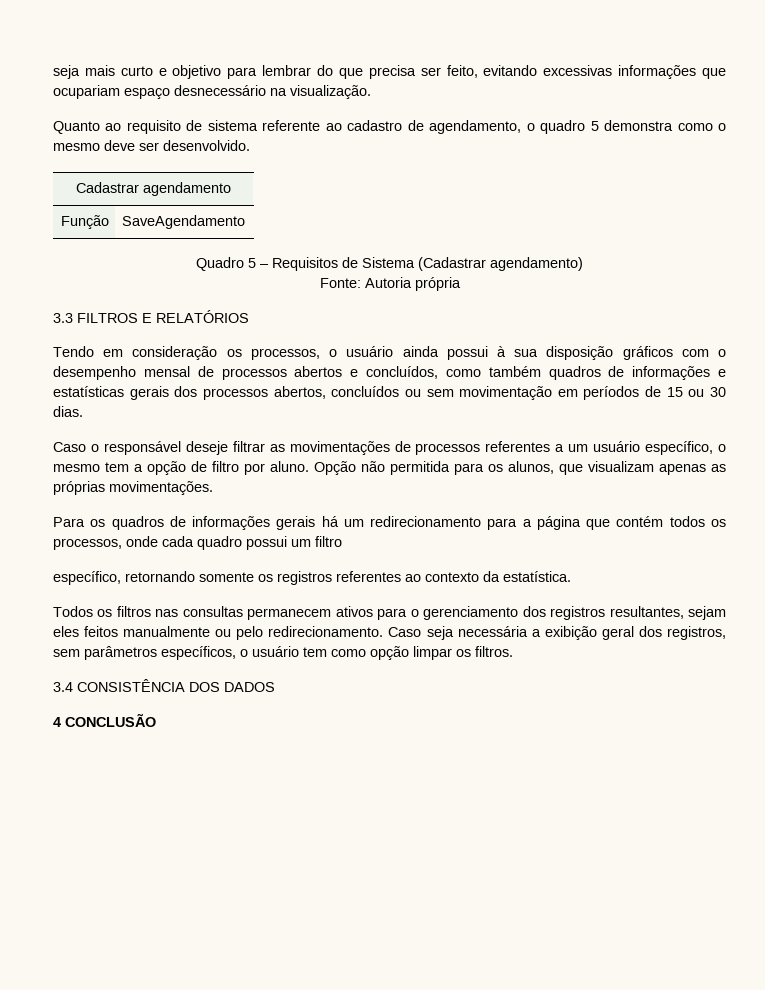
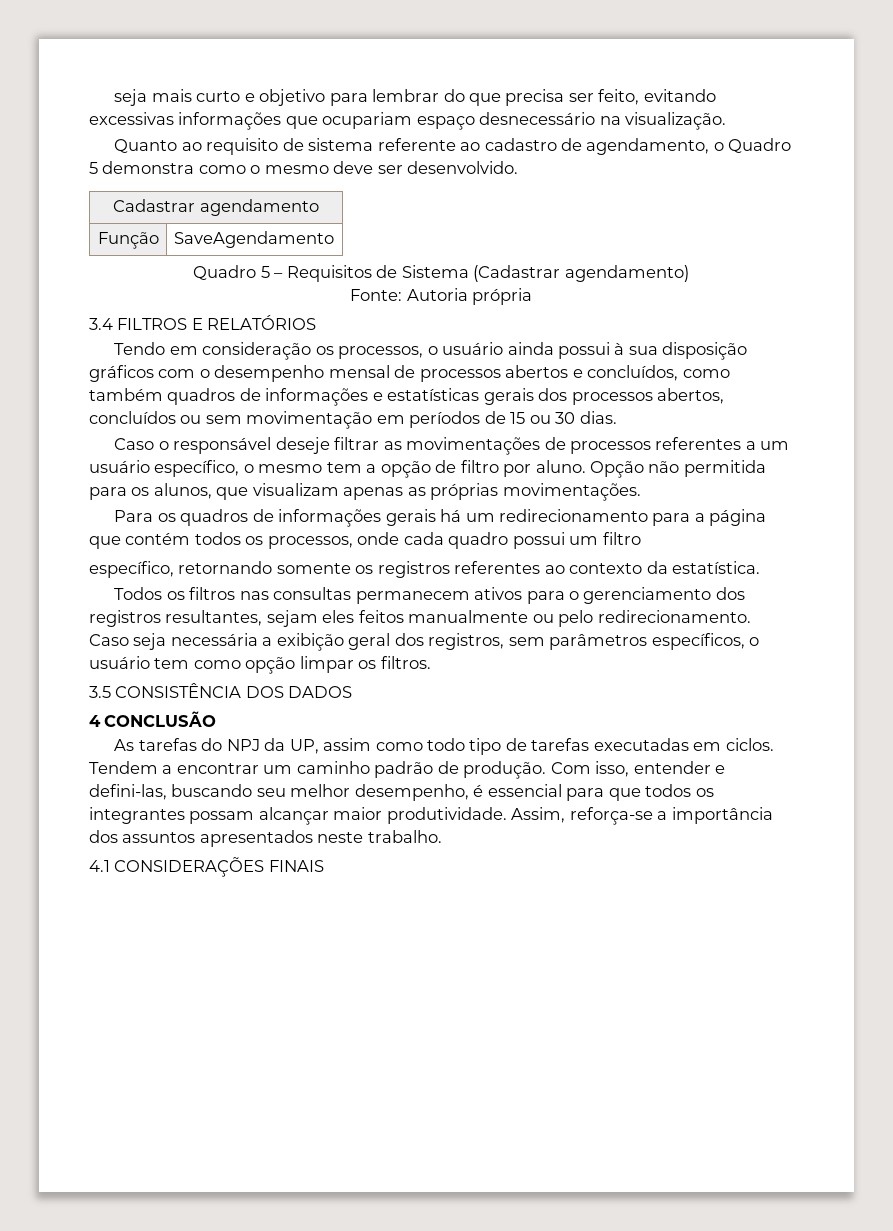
[540,120,586,134] quadro -> [728,138,792,153] Quadro
[53,313,73,323] 3.3 -> [89,318,113,330] 3.4
[53,682,73,692] 3.4 -> [89,686,111,698] 3.5
(156, 720) none -> [114,738,774,755] [89,761,726,779] [89,784,714,801] [89,807,773,825] [89,830,442,847] [89,857,324,877] // As tarefas do NPJ da UP, assim como todo tipo de tarefas executadas em ciclos. Tendem a encontrar um caminho padrão de produção. Com isso, entender e defini-las, buscando seu melhor desempenho, é essencial para que todos os integrantes possam alcançar maior produtividade. Assim, reforça-se a importância dos assuntos apresentados neste trabalho. // 4.1 CONSIDERAÇÕES FINAIS

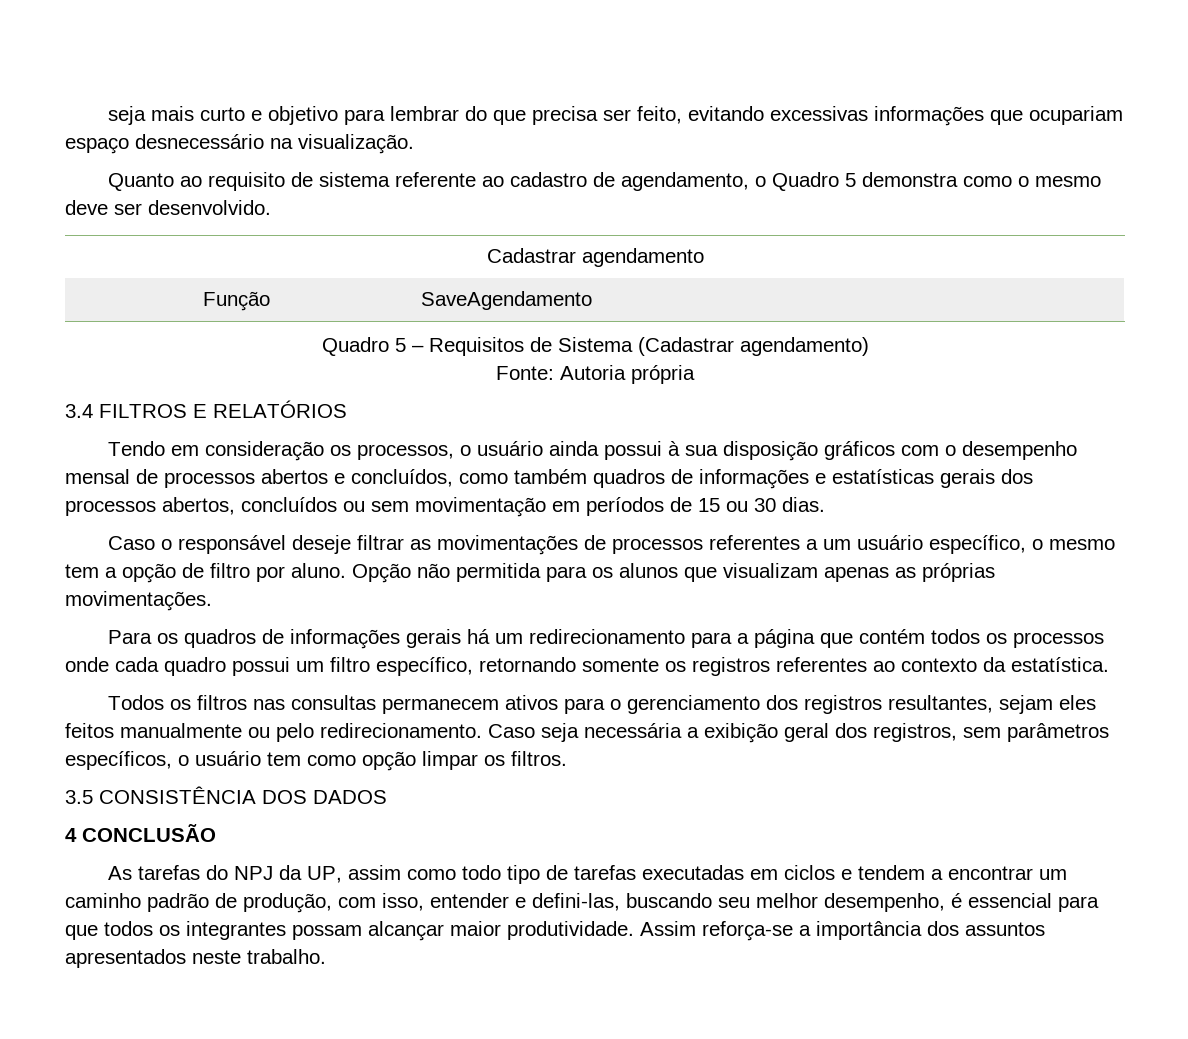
[153,483,212,499] alunos, -> [619,563,678,578] alunos
[267,536,353,549] processos, -> [1013,632,1105,648] processos
(641, 538) // -> (370, 664) none
[725,738,774,751] [89,761,158,774] ciclos. Tendem -> [784,865,926,880] ciclos e tendem
[463,761,591,779] produção. Com -> [243,893,376,913] produção, com
[511,807,566,823] Assim, -> [640,921,696,936] Assim
[89,857,324,877] // 4.1 CONSIDERAÇÕES FINAIS -> (326, 956) none

